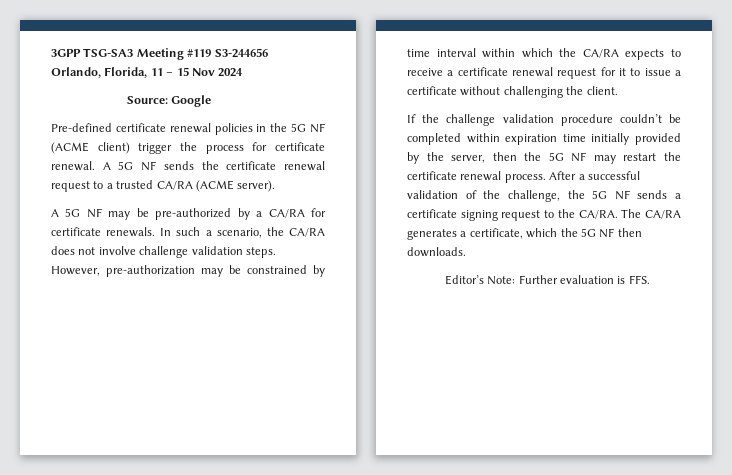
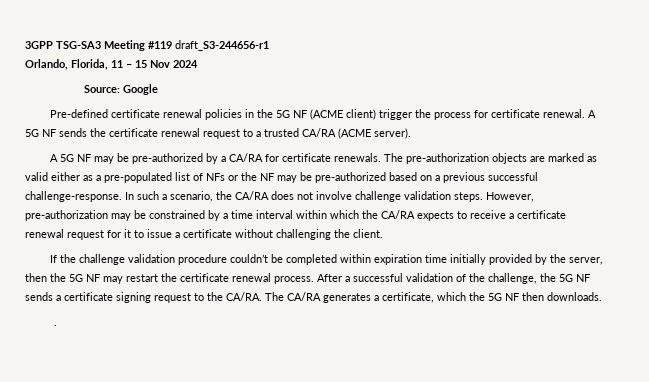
[214,48,268,58] S3-244656 -> [175,40,269,51] draft_S3-244656-r1
(156, 232) none -> [384,153,598,164] [25,172,538,183] [25,191,122,202] The pre-authorization objects are marked as valid either as a pre-populated list of NFs or the NF may be pre-authorized based on a previous successful challenge-response.
(325, 271) none -> [223,213,228,219] a
[444,275,650,285] Editor’s Note: Further evaluation is FFS. -> [54,325,58,326] .

